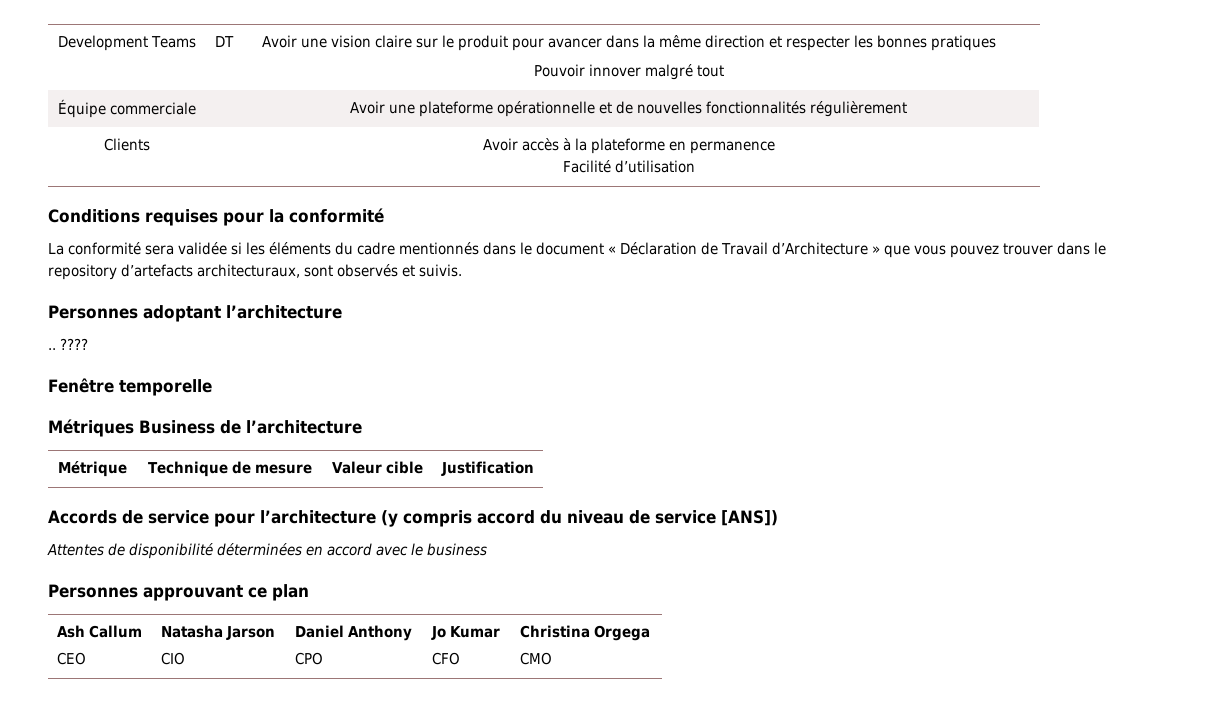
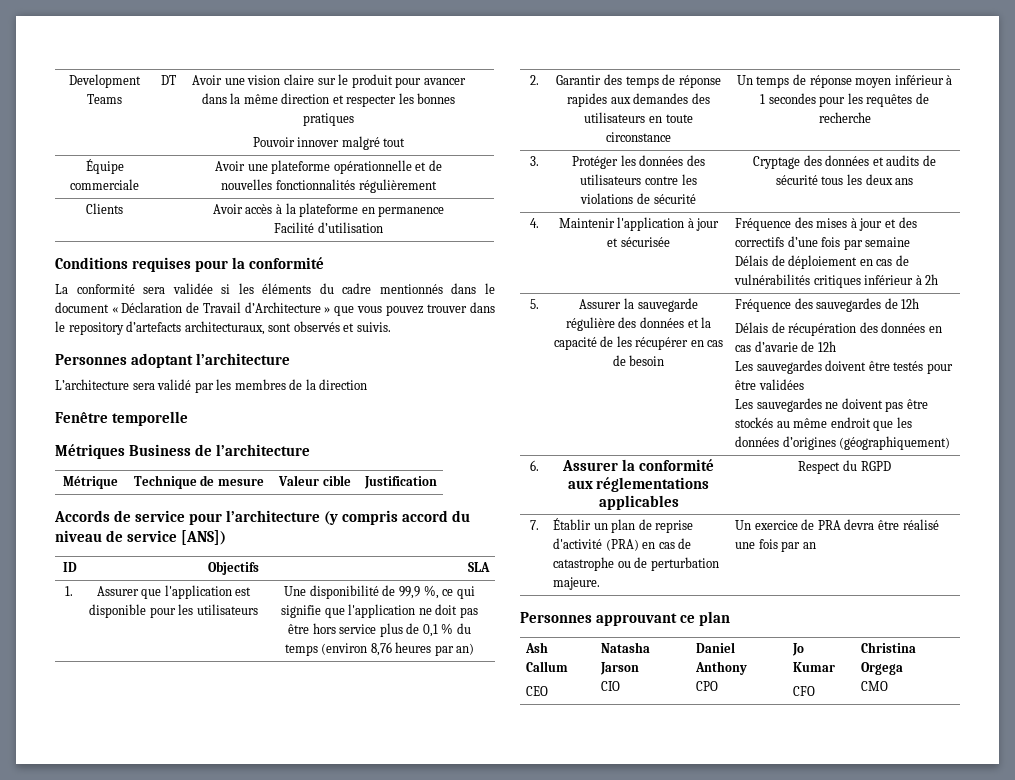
[48,338,88,350] .. ???? -> [55,379,368,393] L’architecture sera validé par les membres de la direction
[47,543,487,559] // Attentes de disponibilité déterminées en accord avec le business -> [62,562,77,572] [207,561,259,575] [467,562,490,572] [65,586,73,596] [96,585,252,599] [89,604,258,618] [284,585,475,599] [281,604,478,618] [288,623,471,637] [284,642,475,656] [529,75,539,85] [556,74,721,88] [567,93,710,107] [584,112,693,123] [606,132,671,142] [736,74,953,88] [760,93,929,107] [818,112,871,123] [529,156,539,166] [572,155,705,169] [580,174,697,185] [580,193,696,204] [753,155,936,169] [775,174,914,185] [529,218,539,228] [558,217,720,231] [607,237,670,247] [735,217,917,231] [735,236,911,250] [735,255,909,269] [734,274,939,288] [529,299,539,309] [579,298,698,312] [565,317,712,331] [553,336,724,350] [612,355,665,366] [735,298,920,312] [735,322,942,336] [735,341,836,352] [735,360,953,374] [735,379,804,390] [735,398,928,412] [735,417,912,431] [735,436,951,450] [529,460,539,471] [562,459,714,471] [567,477,710,492] [598,495,679,510] [798,460,891,474] [529,520,539,530] [553,518,694,533] [553,538,692,551] [553,557,719,571] [553,577,601,590] [735,519,939,530] [735,539,816,552] // ID | Objectifs | SLA // 1. | Assurer que l'application est disponible pour les utilisateurs | Une disponibilité de 99,9 %, ce qui signifie que l'application ne doit pas être hors service plus de 0,1 % du temps (environ 8,76 heures par an) // 2. | Garantir des temps de réponse rapides aux demandes des utilisateurs en toute circonstance | Un temps de réponse moyen inférieur à 1 secondes pour les requêtes de recherche // 3. | Protéger les données des utilisateurs contre les violations de sécurité | Cryptage des données et audits de sécurité tous les deux ans // 4. | Maintenir l'application à jour et sécurisée | Fréquence des mises à jour et des correctifs d’une fois par semaine // Délais de déploiement en cas de vulnérabilités critiques inférieur à 2h // 5. | Assurer la sauvegarde régulière des données et la capacité de les récupérer en cas de besoin | Fréquence des sauvegardes de 12h // Délais de récupération des données en cas d’avarie de 12h // Les sauvegardes doivent être testés pour être validées // Les sauvegardes ne doivent pas être stockés au même endroit que les données d’origines (géographiquement) // 6. | Assurer la conformité aux réglementations applicables | Respect du RGPD // 7. | Établir un plan de reprise d'activité (PRA) en cas de catastrophe ou de perturbation majeure. | Un exercice de PRA devra être réalisé une fois par an

